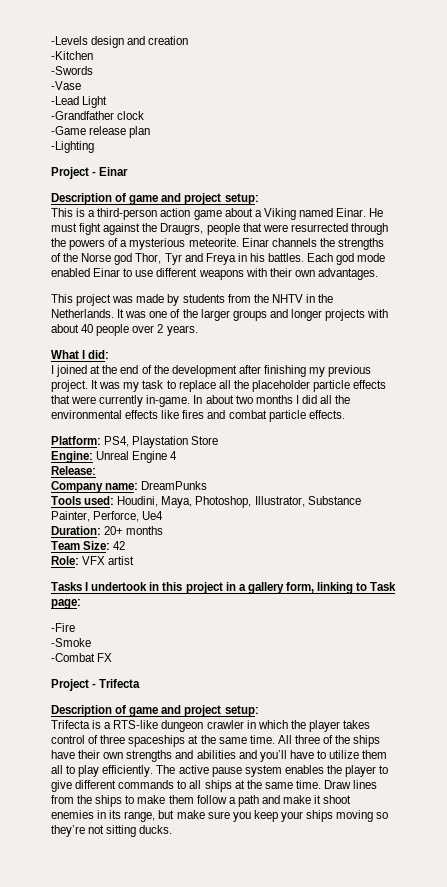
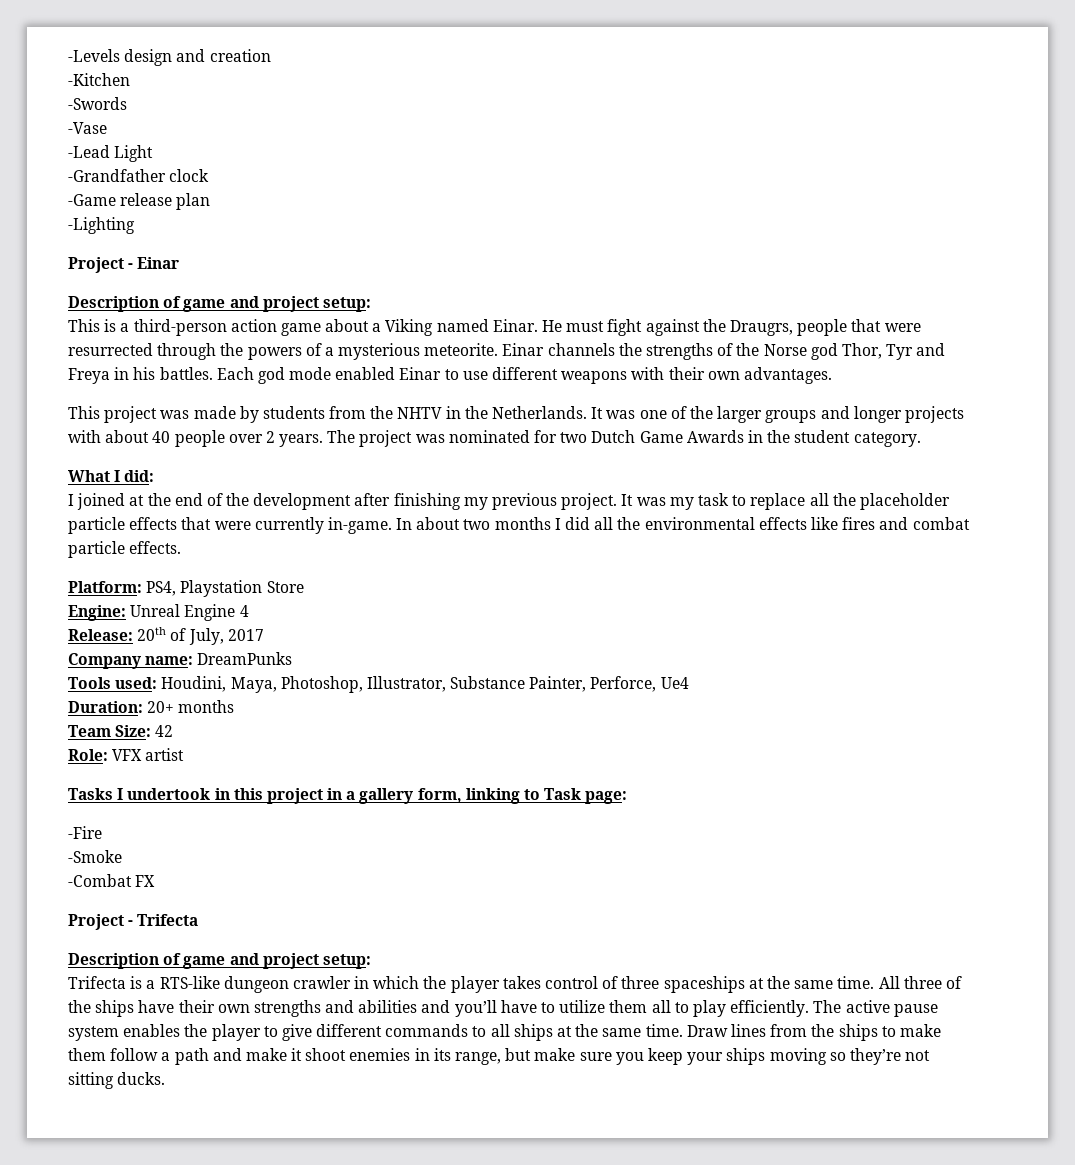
(198, 330) none -> [327,430,921,447] The project was nominated for two Dutch Game Awards in the student category.
(96, 470) none -> [137,627,264,645] 20th of July, 2017

